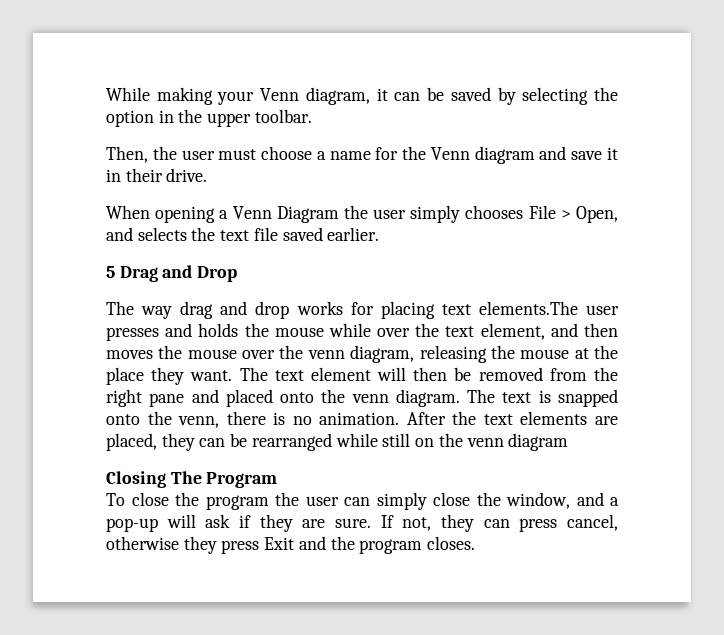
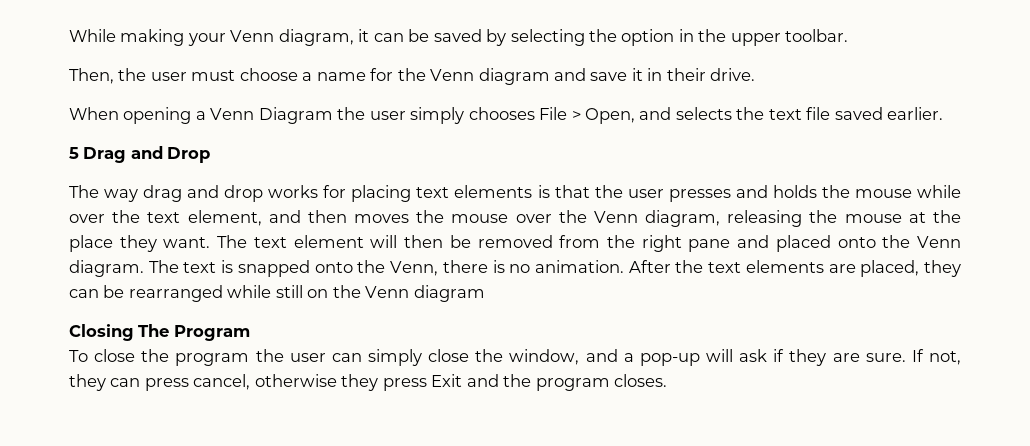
[478,301,578,315] elements.The -> [454,185,623,198] elements is that the
[307,350,345,359] venn -> [593,211,638,223] Venn
[351,394,389,403] venn -> [916,236,961,248] Venn
[178,416,220,428] venn, -> [390,261,439,276] Venn,
[466,438,504,447] venn -> [365,286,410,298] Venn

